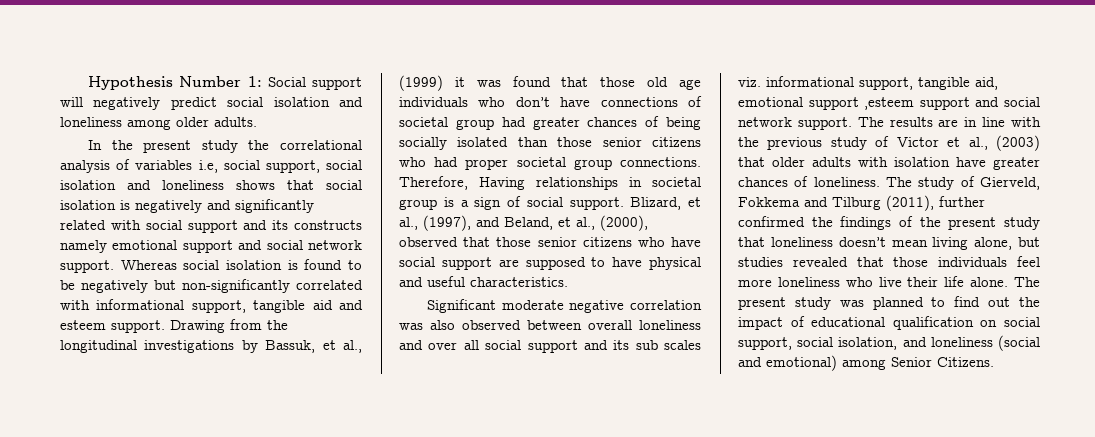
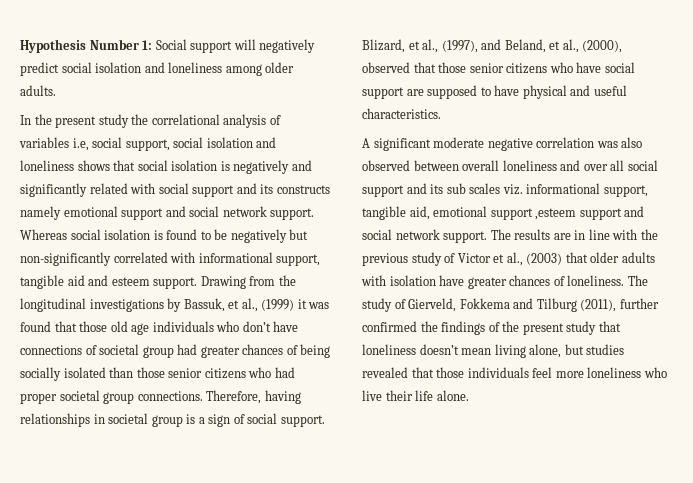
[479,177,525,190] Having -> [264,390,301,404] having
[427,299,497,313] Significant -> [362,138,431,151] A significant
[1014,277,1040,287] [738,296,1040,310] [738,316,1040,330] [738,335,1040,351] [738,355,994,371] The present study was planned to find out the impact of educational qualification on social support, social isolation, and loneliness (social and emotional) among Senior Citizens. -> (469, 395) none

